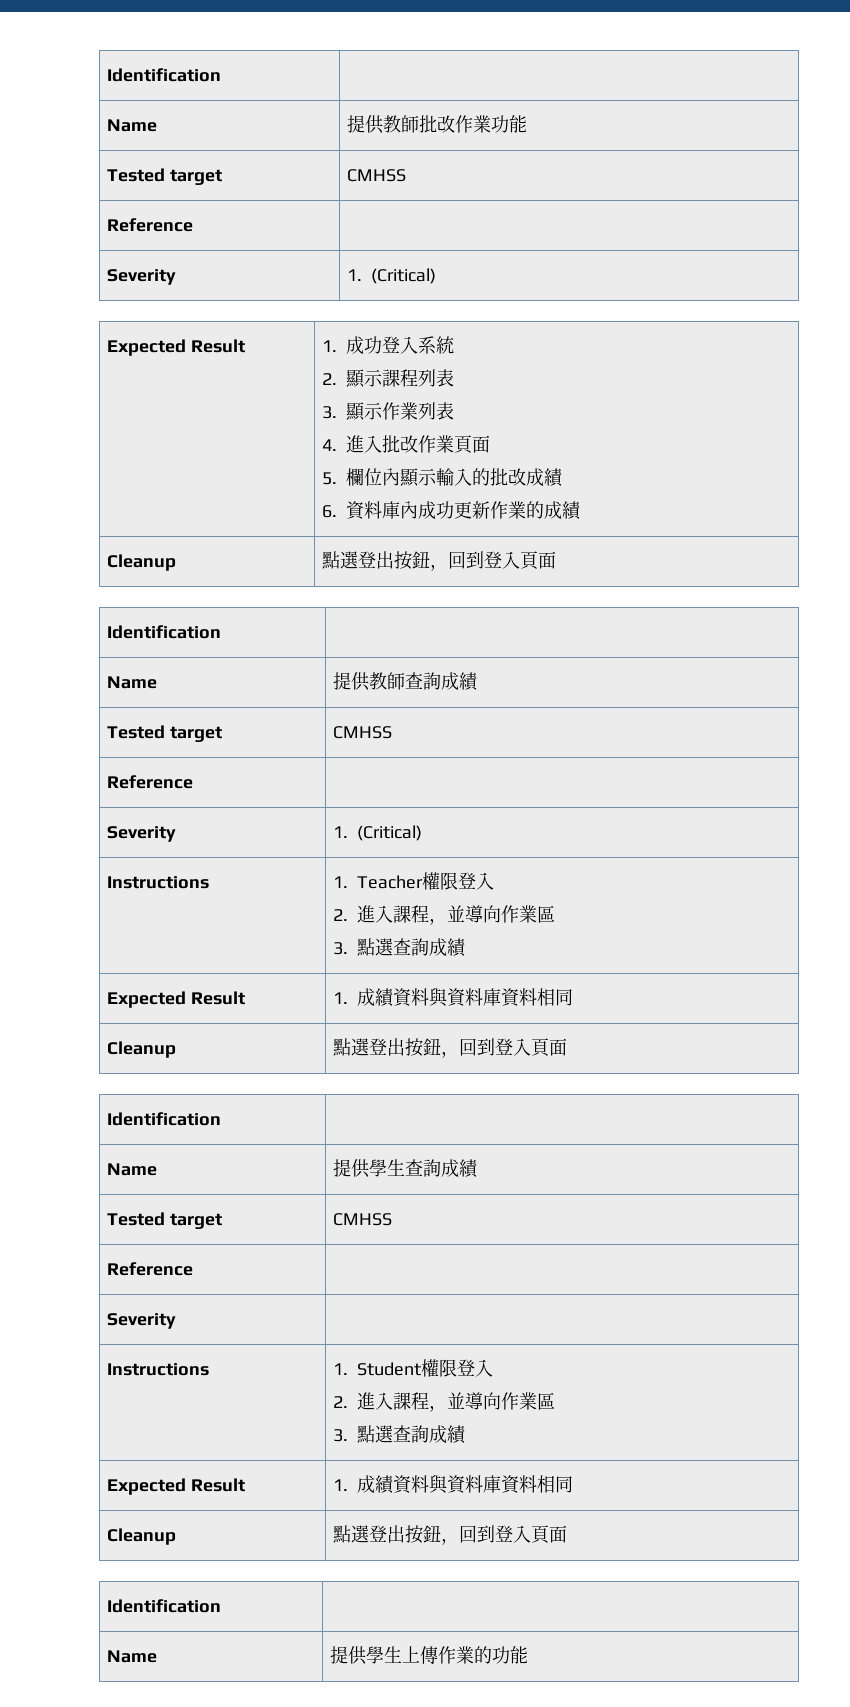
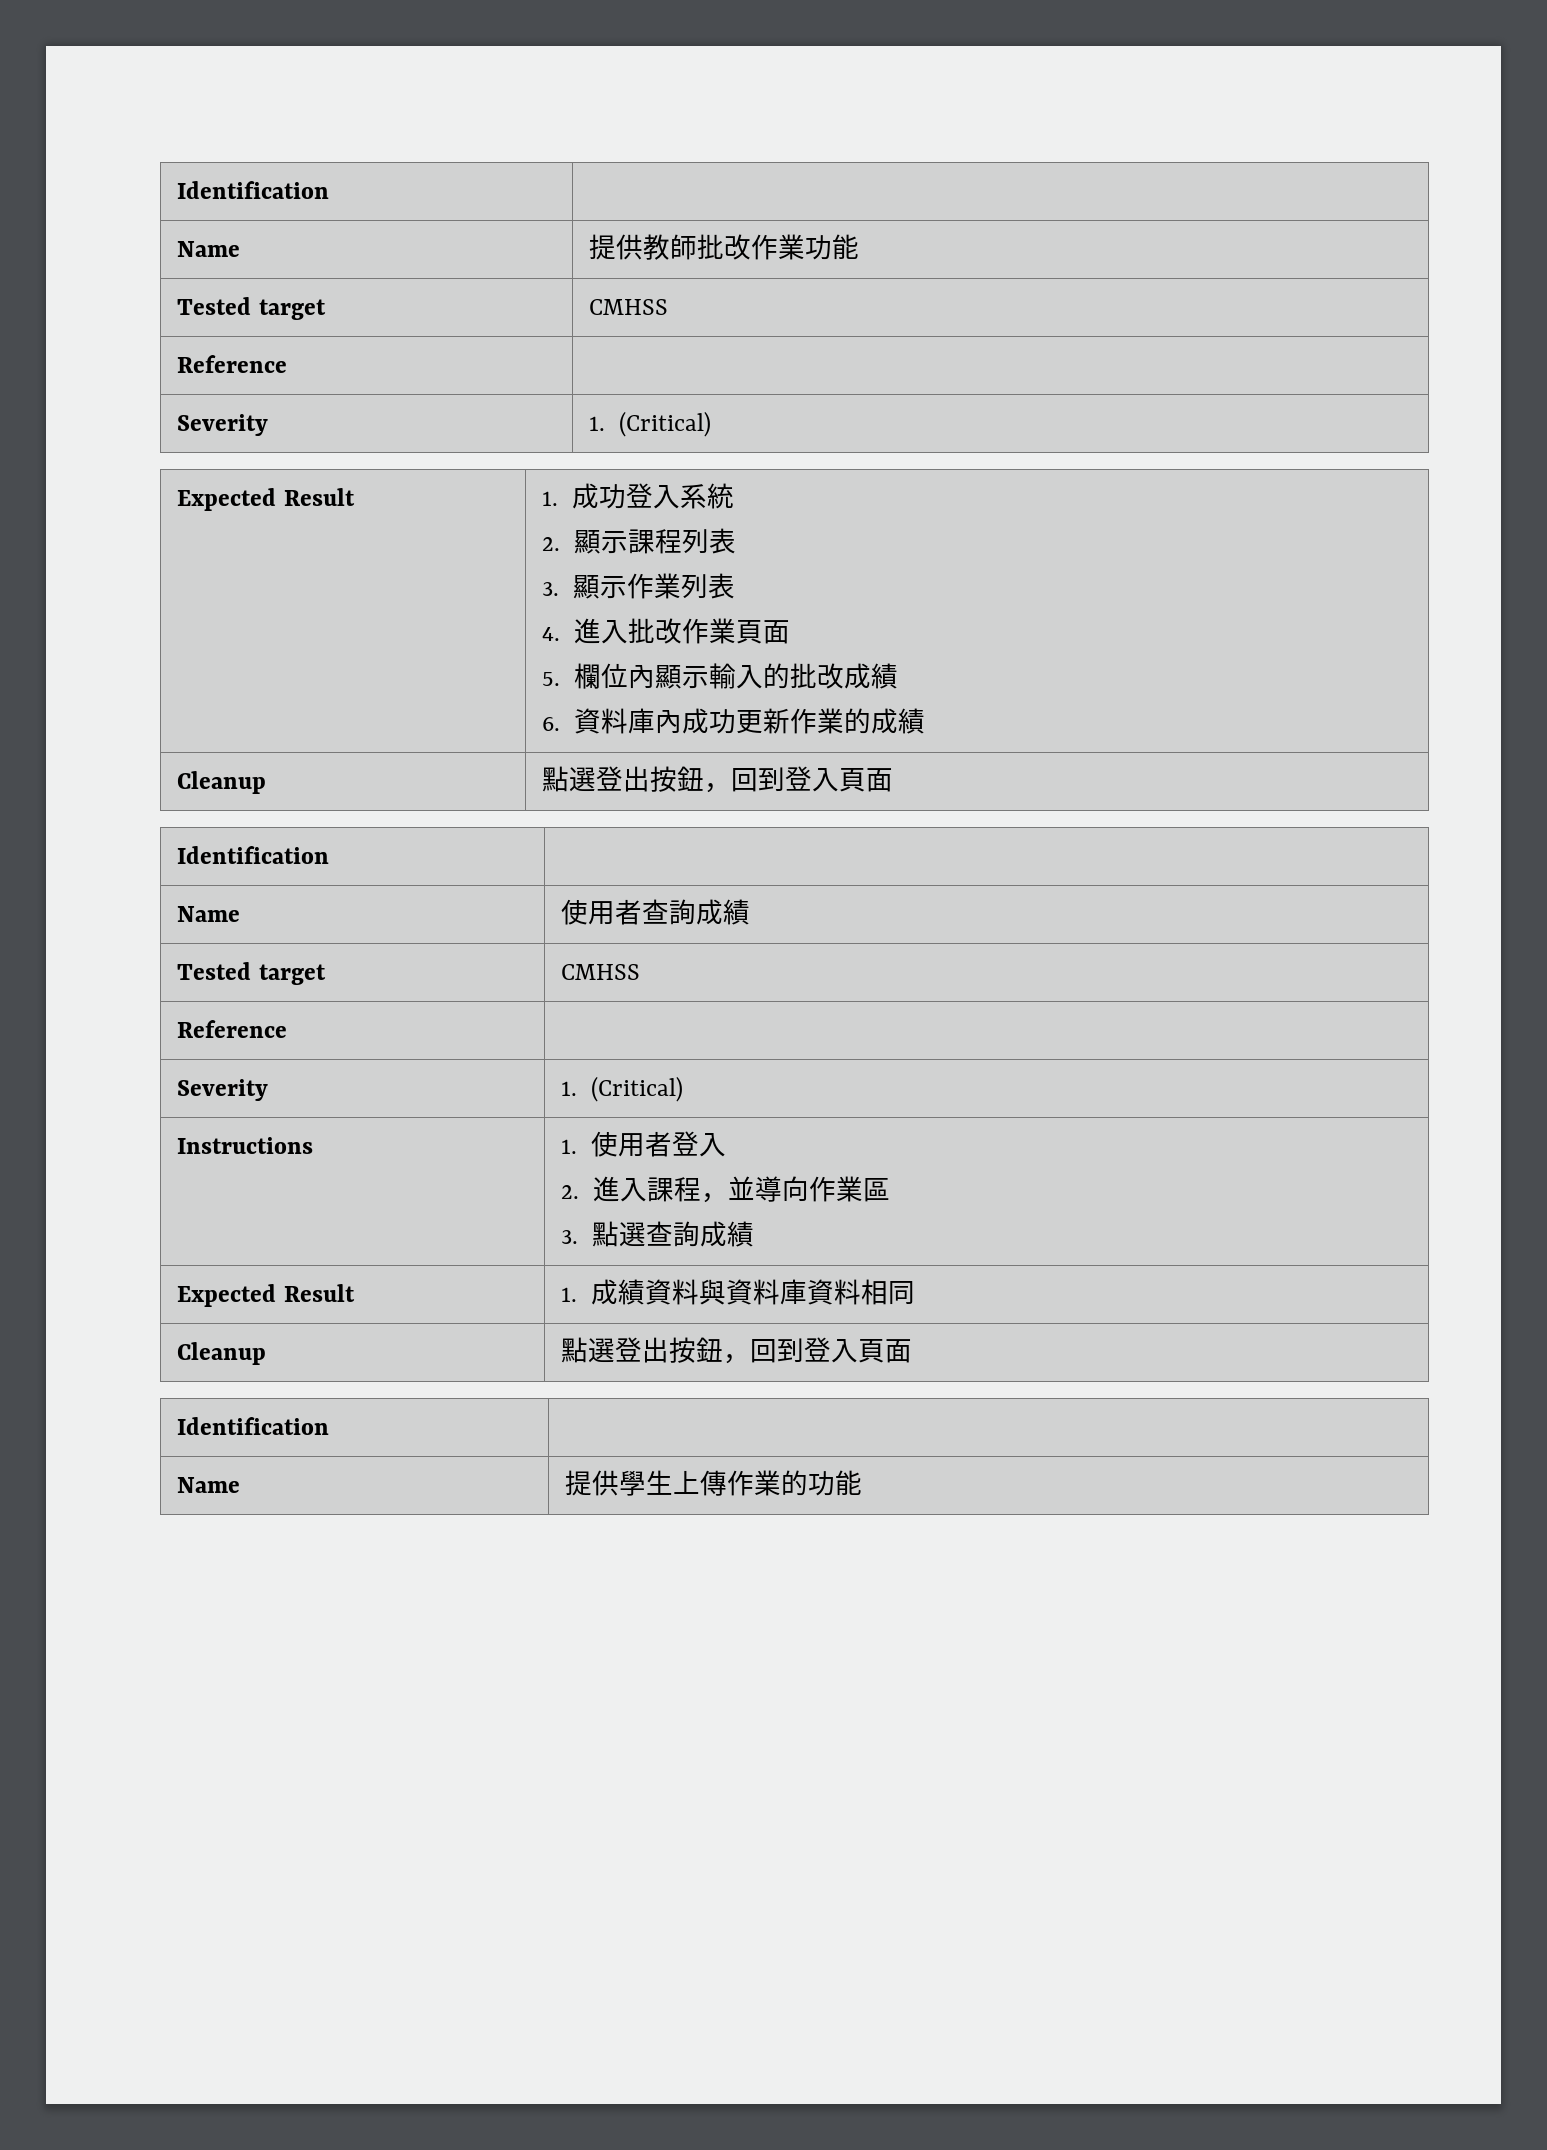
[333,672,406,691] 提供教師 -> [561,899,643,925] 使用者
[357,872,495,890] [333,905,556,925] [333,938,468,957] [107,991,245,1008] [333,987,574,1007] [107,1041,177,1058] [333,1038,568,1058] [107,1112,222,1126] [107,1163,158,1176] [333,1159,480,1178] [107,1212,222,1229] [333,1213,393,1226] [107,1262,194,1276] [107,1313,177,1329] [107,1363,210,1376] [333,1359,458,1377] Teacher權限登入 // 2.進入課程，並導向作業區 // 3.點選查詢成績 // Expected Result | 1.成績資料與資料庫資料相同 // Cleanup | 點選登出按鈕，回到登入頁面 // Identification | // Name | 提供學生查詢成績 // Tested target | CMHSS // Reference | // Severity | // Instructions | 1. Student權限 -> [590,1131,672,1157] 使用者

